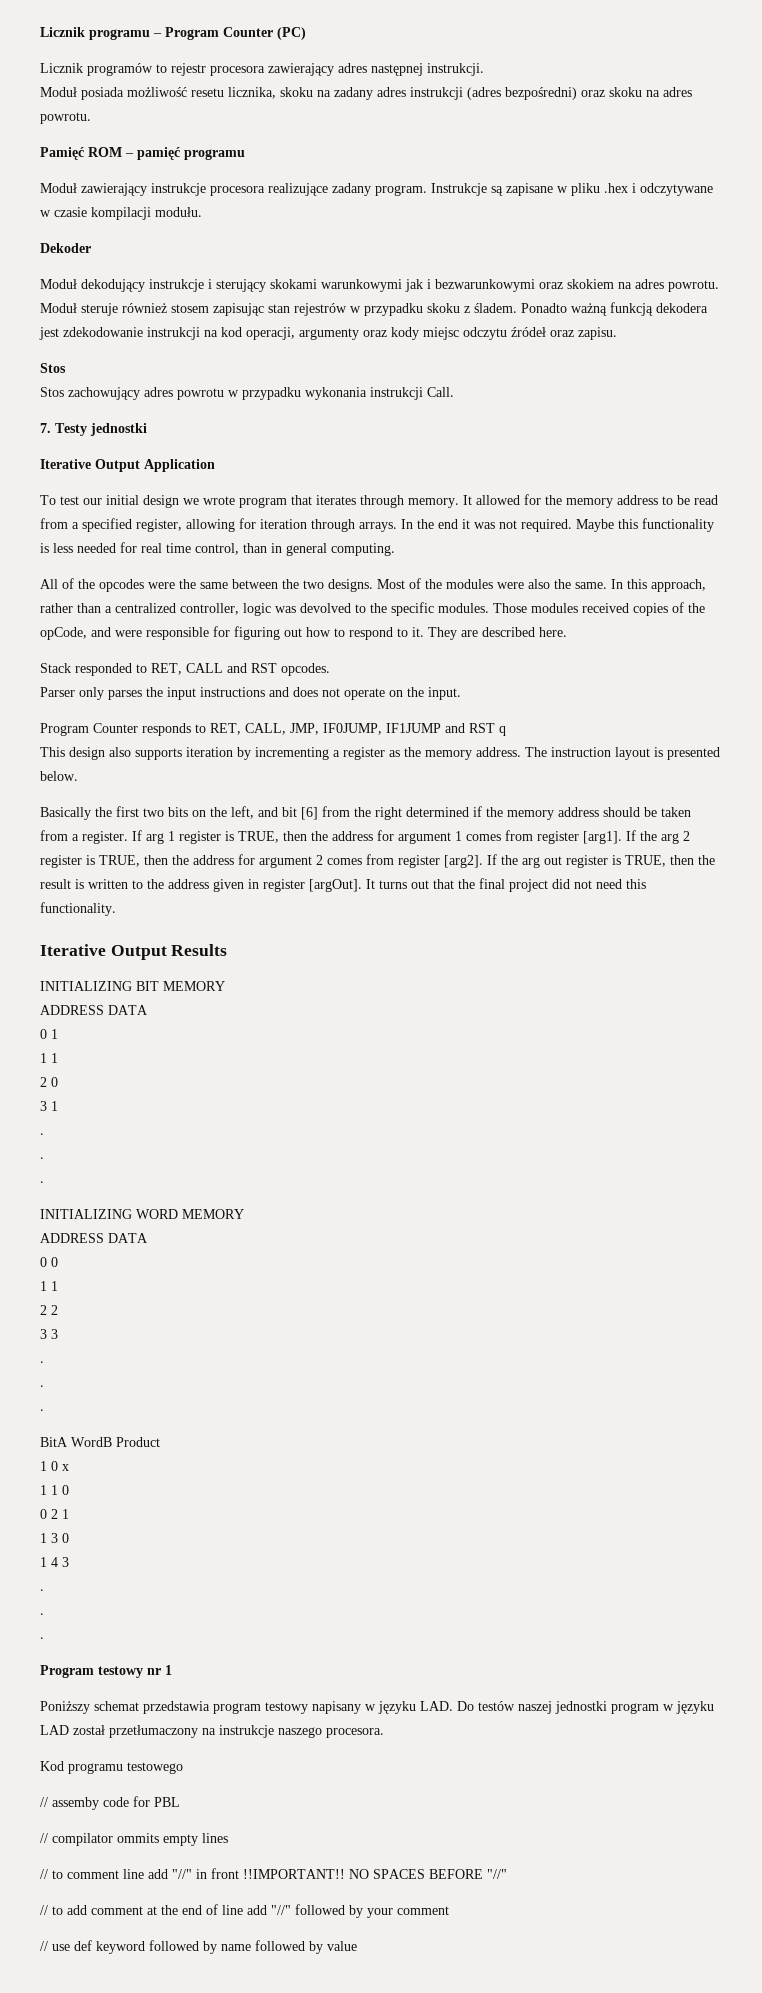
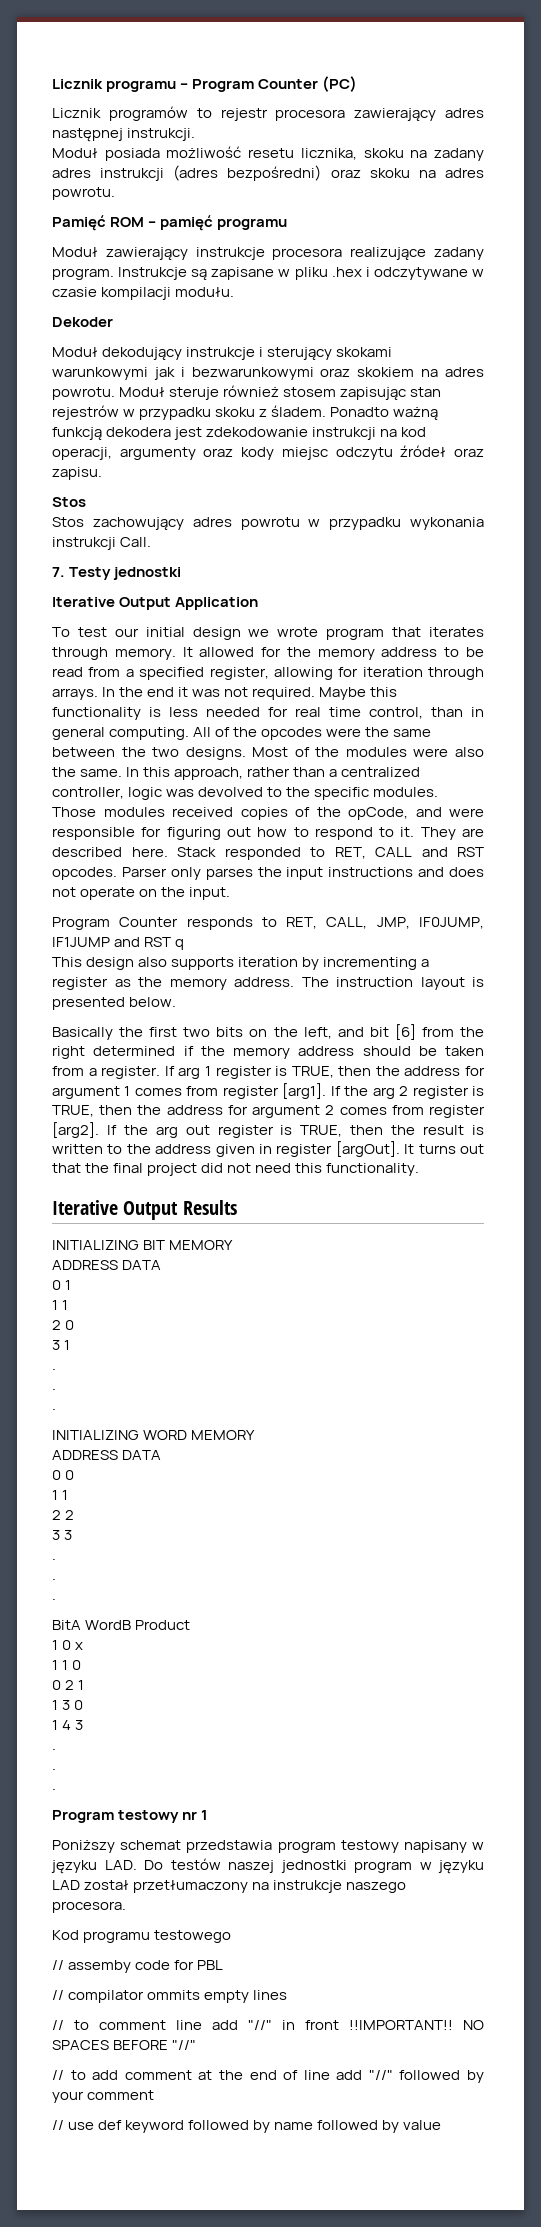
(395, 549) // -> (190, 733) none
(567, 632) // -> (168, 852) none
(330, 669) // -> (117, 873) none

